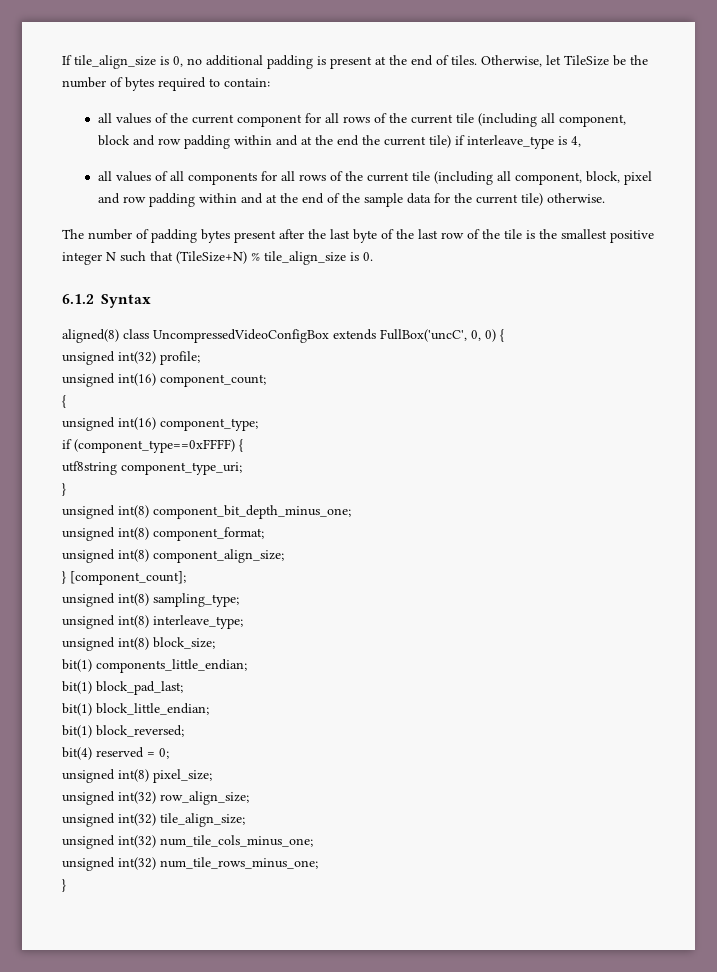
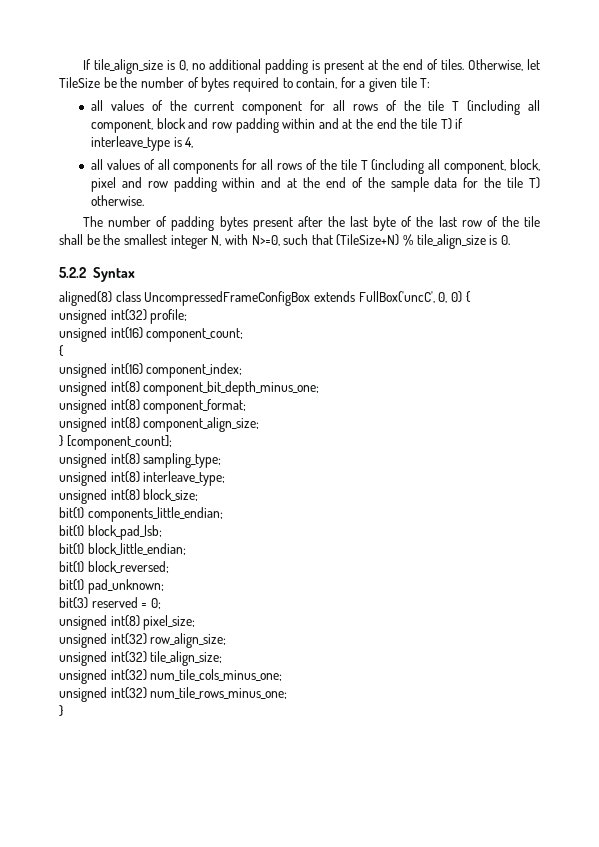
[224,78,270,87] contain: -> [296,77,431,92] contain, for a given tile T:
[410,113,474,124] current tile -> [428,100,460,111] tile T
[383,135,451,148] current tile) -> [421,118,452,130] tile T)
[366,171,430,182] current tile -> [340,159,368,170] tile T
[475,193,543,206] current tile) -> [507,177,541,189] tile T)
[526,229,654,243] [62,252,116,265] is the smallest positive integer N -> [59,234,280,249] shall be the smallest integer N, with N>=0,
[62,294,94,304] 6.1.2 -> [59,267,86,278] 5.2.2
[153,329,329,343] UncompressedVideoConfigBox -> [144,291,311,306] UncompressedFrameConfigBox
[160,418,258,431] [62,439,243,453] [62,461,242,475] [62,483,66,496] component_type; // if (component_type==0xFFFF) { // utf8string component_type_uri; // } -> [146,363,243,378] component_index;
[96,681,183,695] block_pad_last; -> [87,525,162,540] block_pad_lsb;
[62,747,92,760] bit(4) -> [59,579,164,594] [59,597,88,609] bit(1) pad_unknown; // bit(3)

